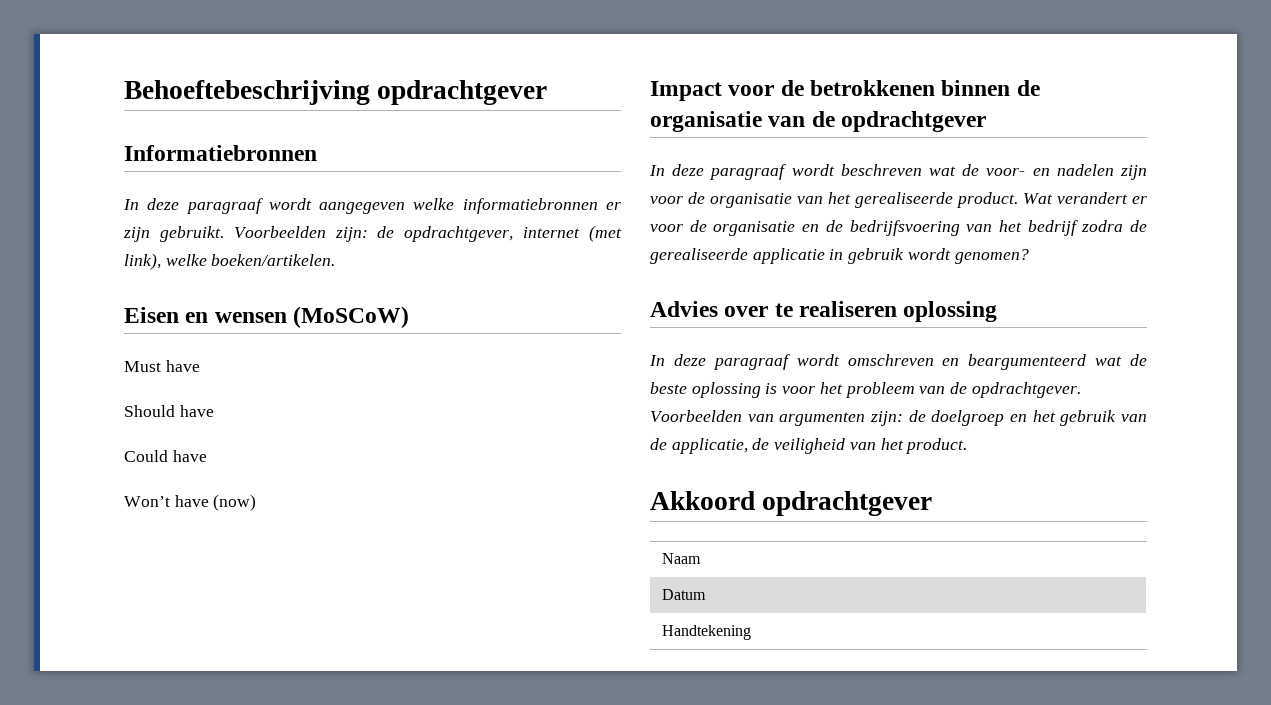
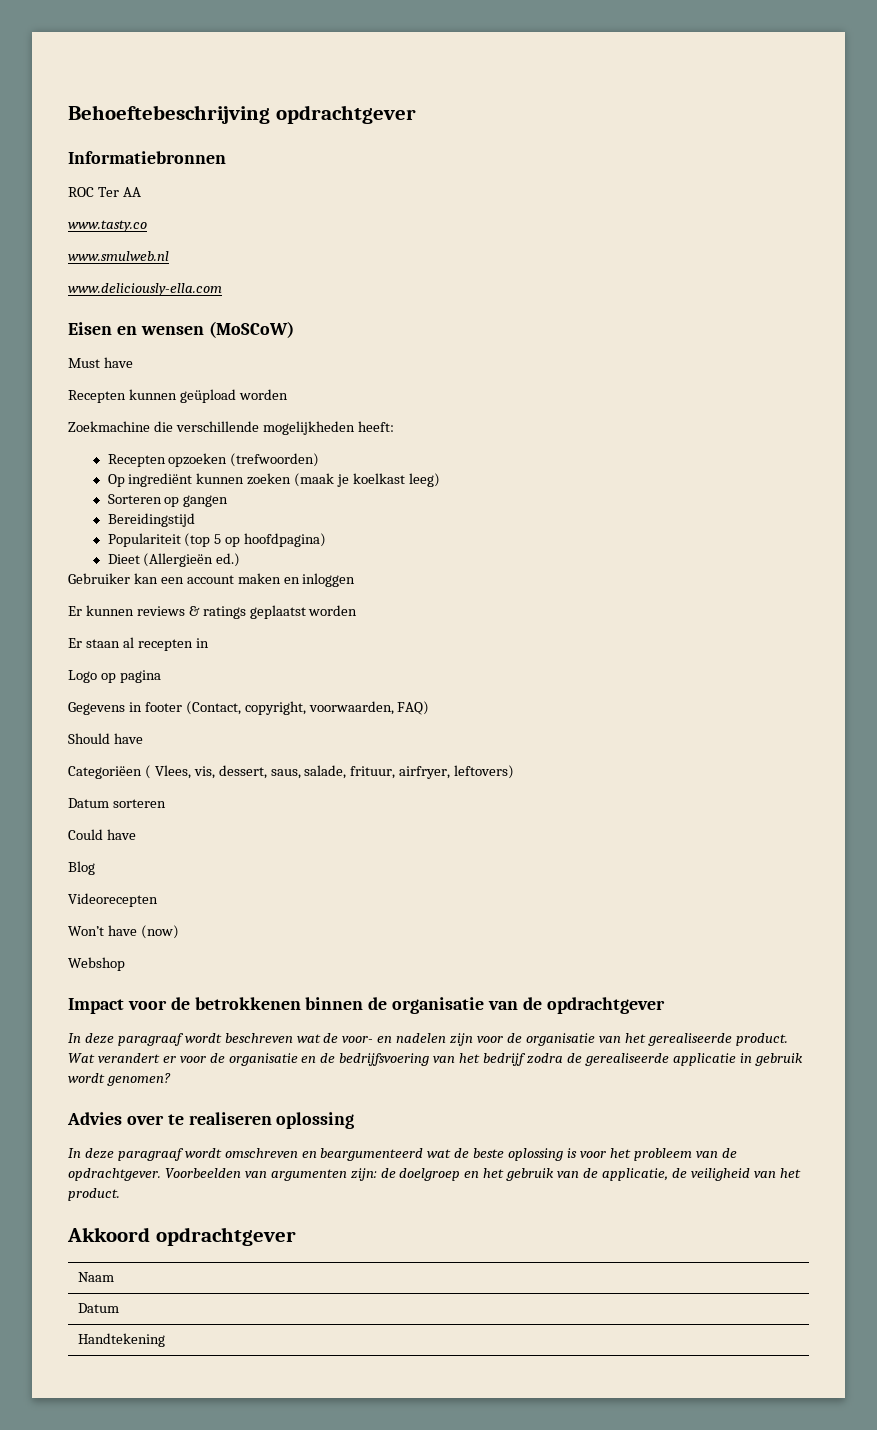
[123,198,621,214] [123,225,622,242] [124,253,336,270] In deze paragraaf wordt aangegeven welke informatiebronnen er zijn gebruikt. Voorbeelden zijn: de opdrachtgever, internet (met link), welke boeken/artikelen. -> [68,187,141,197] [68,220,147,232] [68,251,169,261] [68,283,222,296] ROC Ter AA // www.tasty.co // www.smulweb.nl // www.deliciously-ella.com
[124,405,214,417] Should have -> [68,389,288,403] [68,421,394,435] [107,453,320,467] [107,473,440,487] [107,494,229,507] [107,513,195,527] [107,533,327,547] [107,553,241,567] [68,573,356,587] [68,605,358,619] [68,637,209,651] [68,670,161,683] [68,701,430,715] [68,733,143,744] [68,765,515,779] [68,798,166,808] Recepten kunnen geüpload worden // Zoekmachine die verschillende mogelijkheden heeft: // Recepten opzoeken (trefwoorden) // Op ingrediënt kunnen zoeken (maak je koelkast leeg) // Sorteren op gangen // Bereidingstijd // Populariteit (top 5 op hoofdpagina) // Dieet (Allergieën ed.) // Gebruiker kan een account maken en inloggen // Er kunnen reviews & ratings geplaatst worden // Er staan al recepten in // Logo op pagina // Gegevens in footer (Contact, copyright, voorwaarden, FAQ) // Should have // Categoriëen ( Vlees, vis, dessert, saus, salade, frituur, airfryer, leftovers) // Datum sorteren
(207, 456) none -> [68,861,95,875] [68,893,158,907] // Blog // Videorecepten
(257, 502) none -> [68,957,125,971] // Webshop

